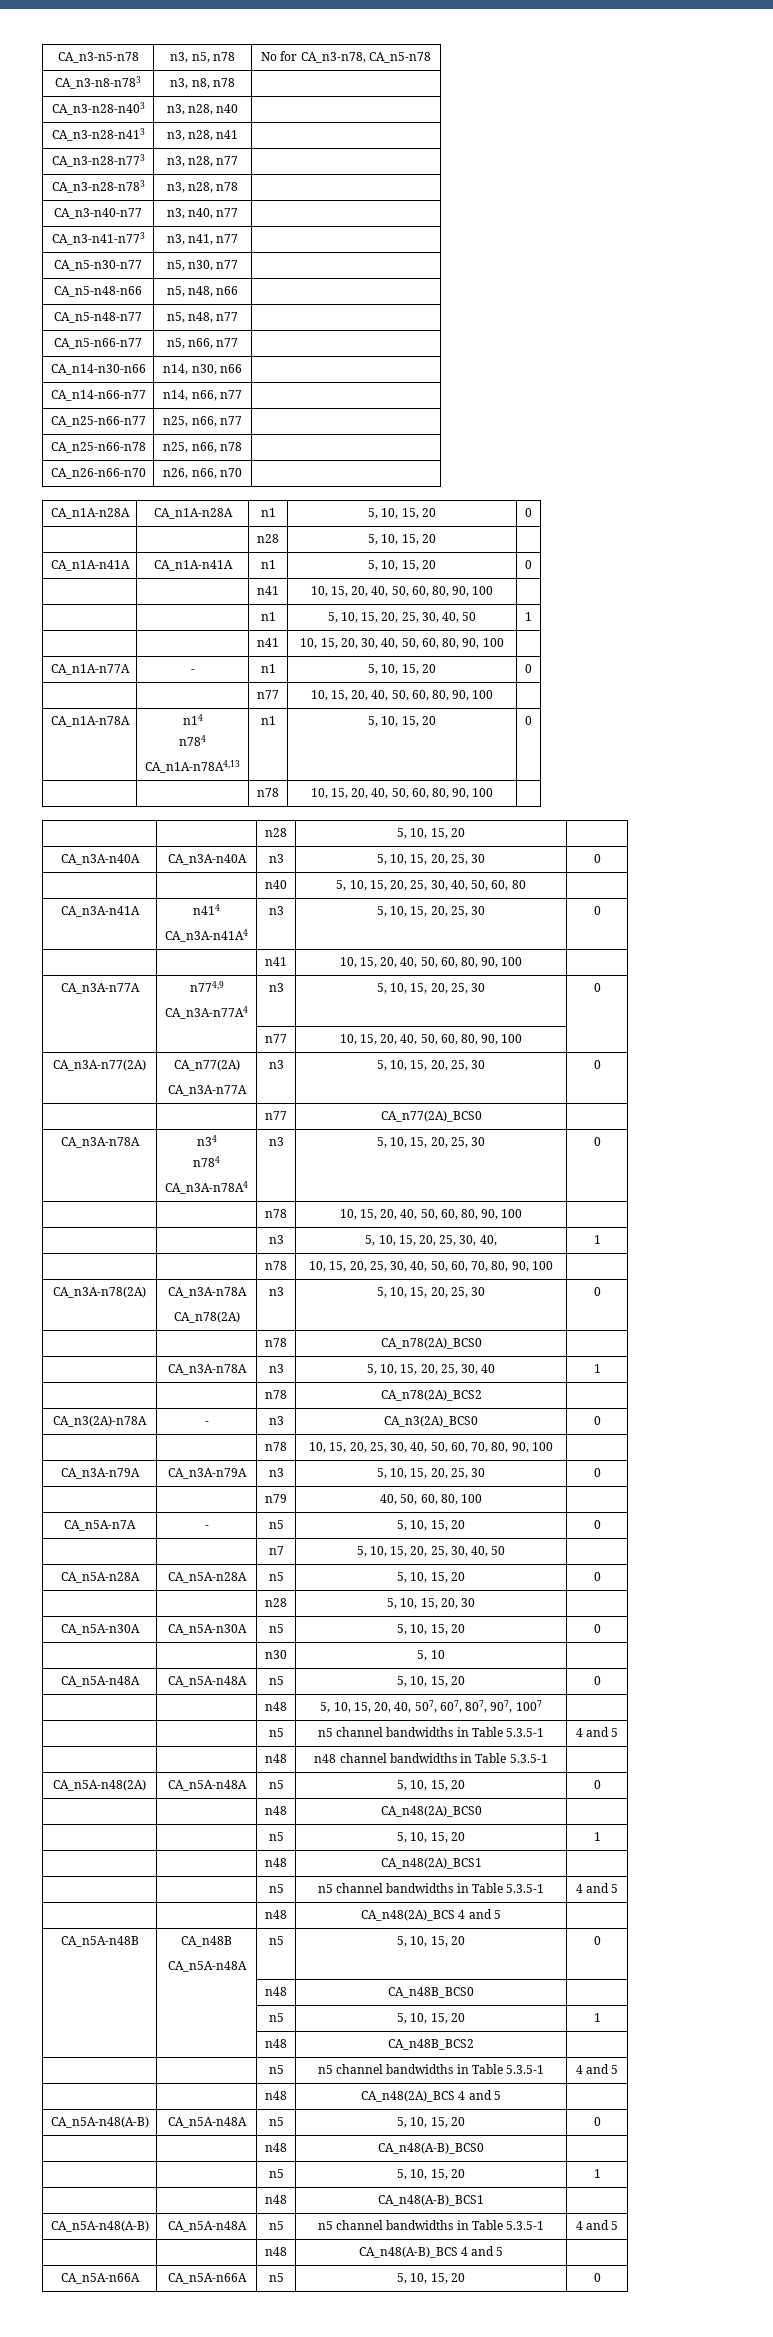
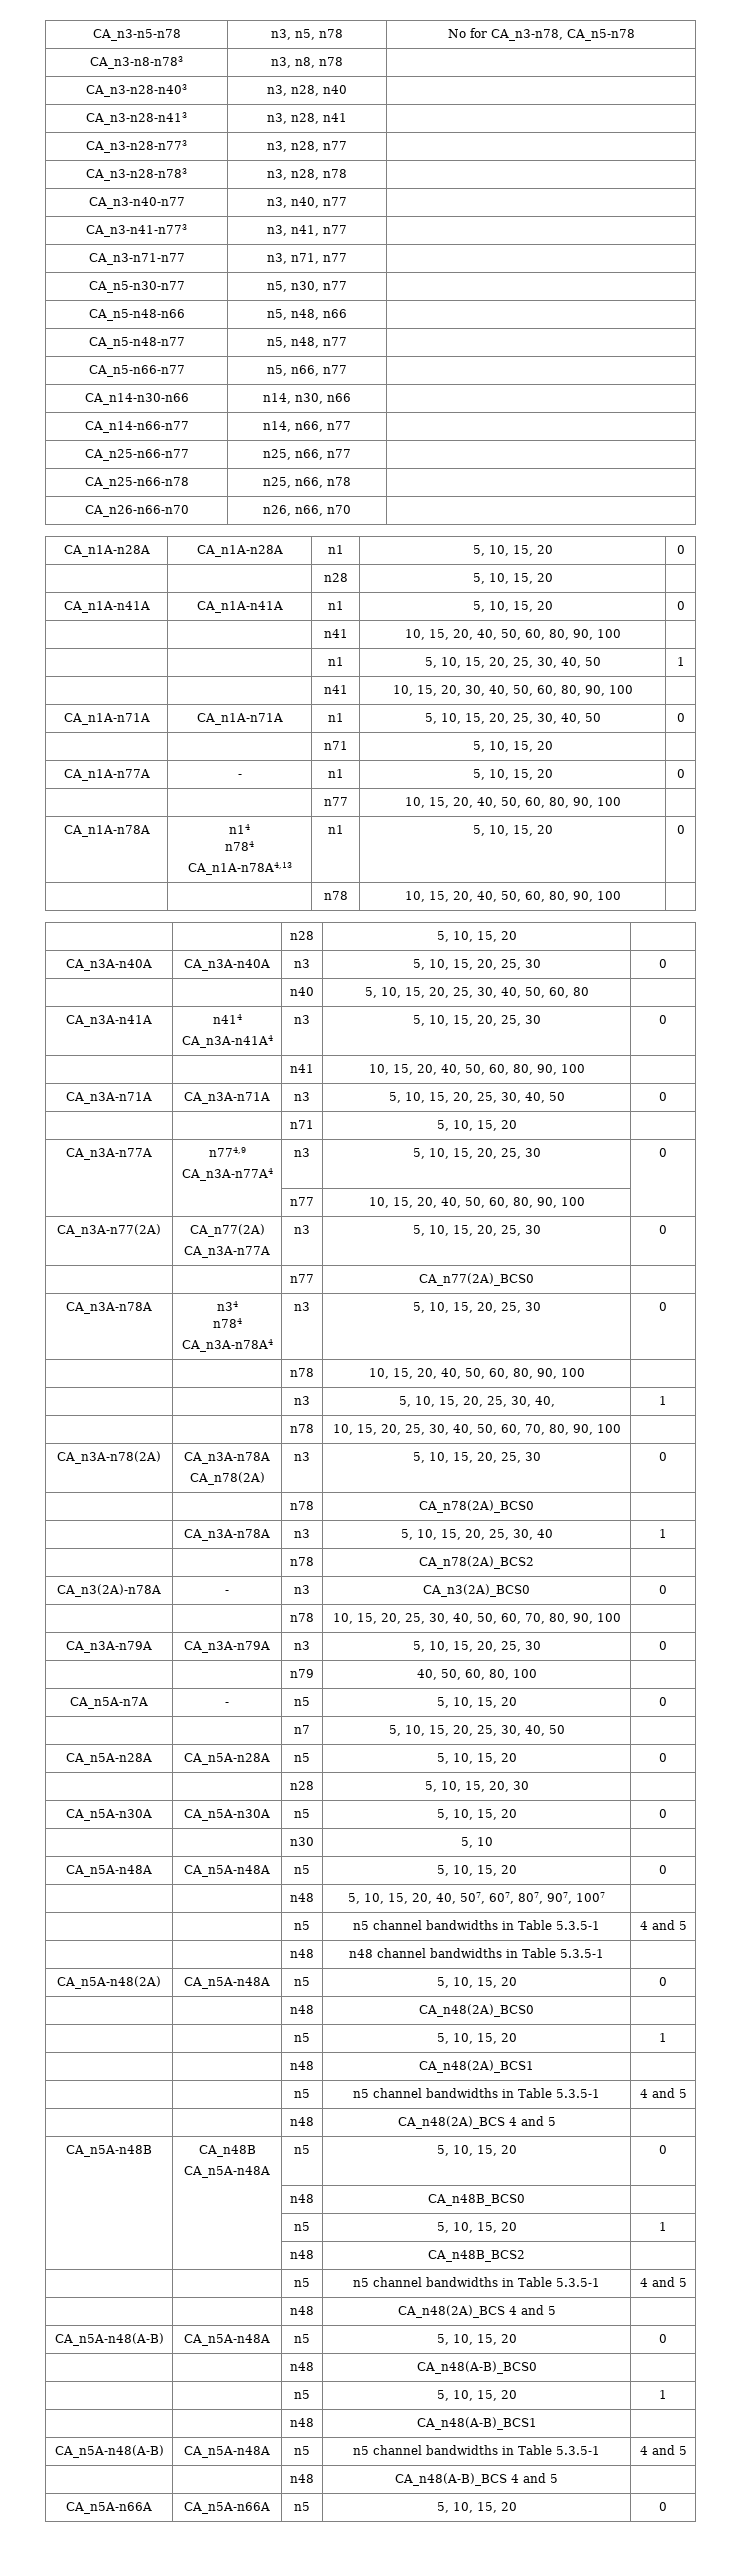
(239, 238) none -> [88,253,185,265] [267,253,347,264] // CA_n3-n71-n77 | n3, n71, n77 |
(504, 642) none -> [63,713,150,725] [196,713,283,725] [327,713,344,722] [424,713,601,724] [676,713,685,722] [323,741,348,750] [472,741,553,752] // CA_n1A-n71A | CA_n1A-n71A | n1 | 5, 10, 15, 20, 25, 30, 40, 50 | 0 // | | n71 | 5, 10, 15, 20 |
(523, 961) none -> [66,1092,152,1104] [184,1092,270,1104] [294,1092,310,1101] [388,1092,565,1103] [659,1092,667,1101] [290,1120,314,1129] [436,1120,517,1131] // CA_n3A-n71A | CA_n3A-n71A | n3 | 5, 10, 15, 20, 25, 30, 40, 50 | 0 // | | n71 | 5, 10, 15, 20 |

